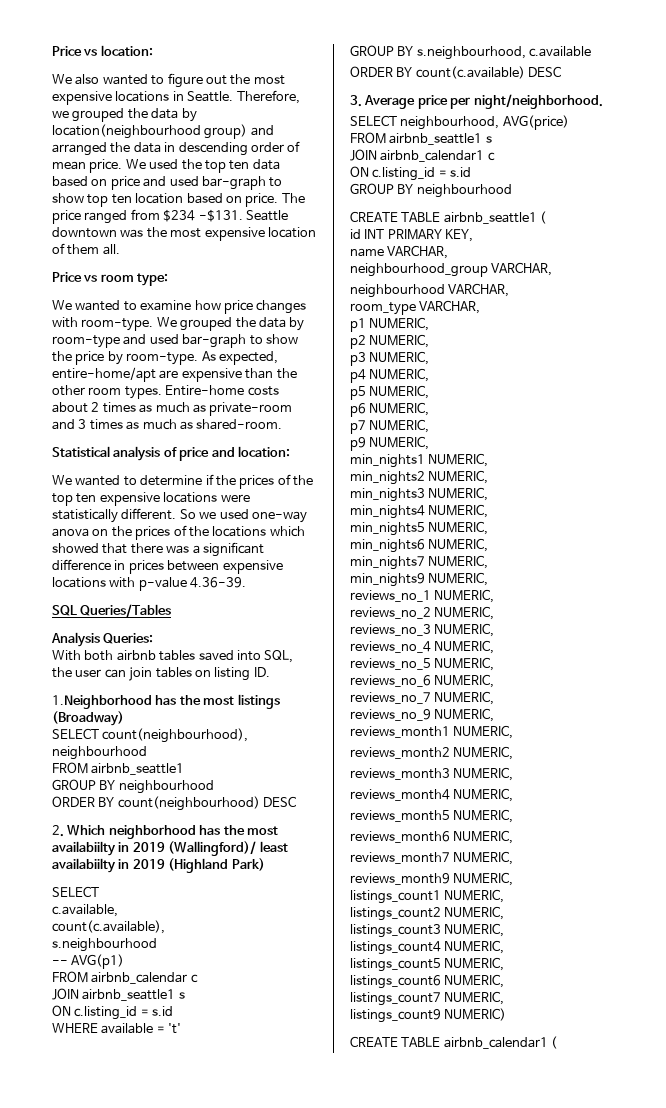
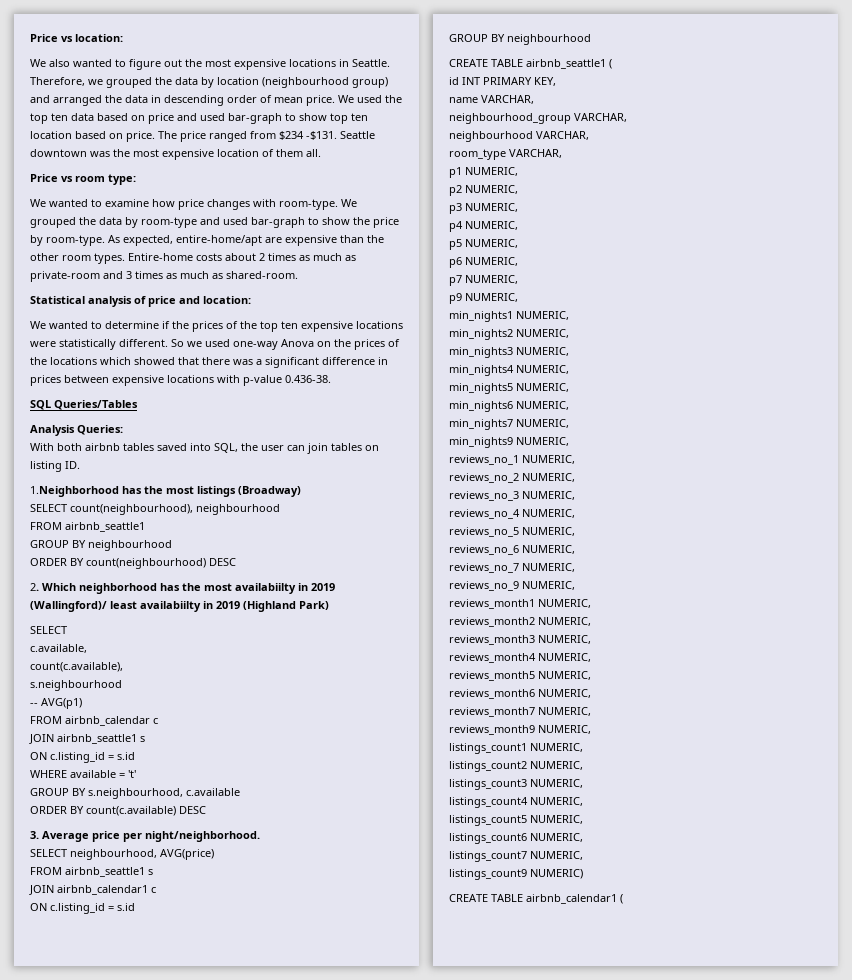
[52,124,201,139] location(neighbourhood -> [217,77,349,88] location (neighbourhood
[52,528,89,537] anova -> [281,339,314,347] Anova
[190,577,247,588] 4.36-39. -> [285,375,331,383] 0.436-38.

